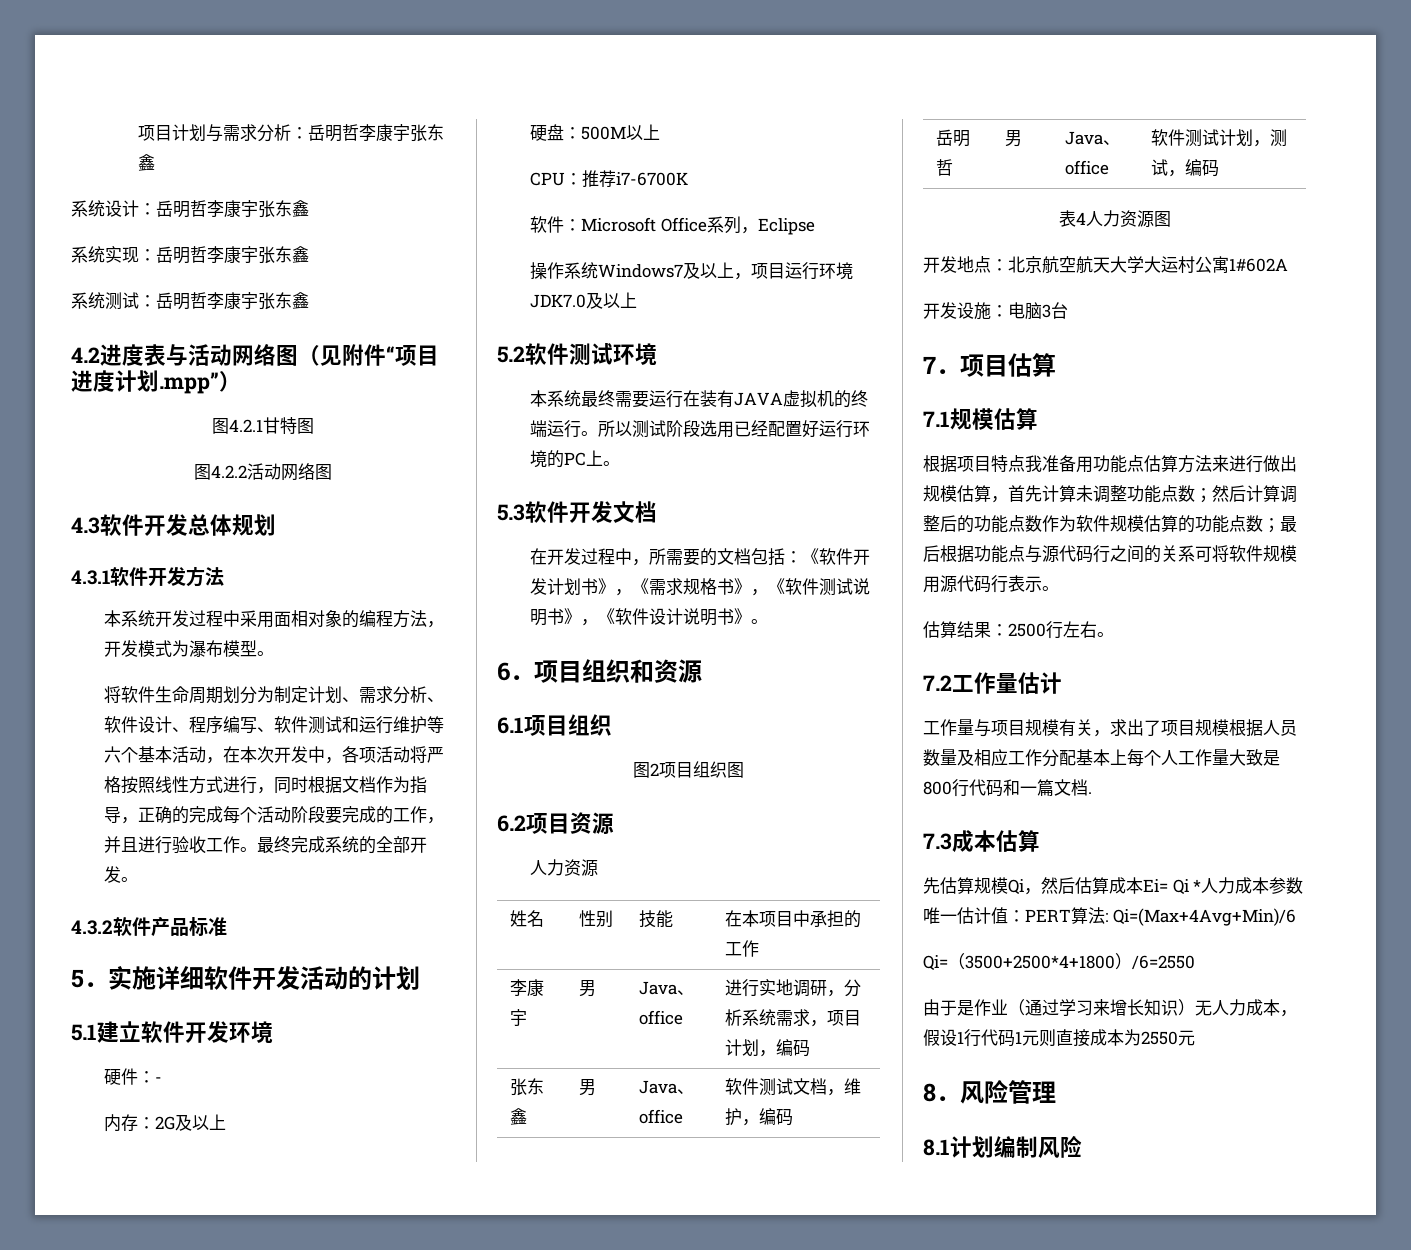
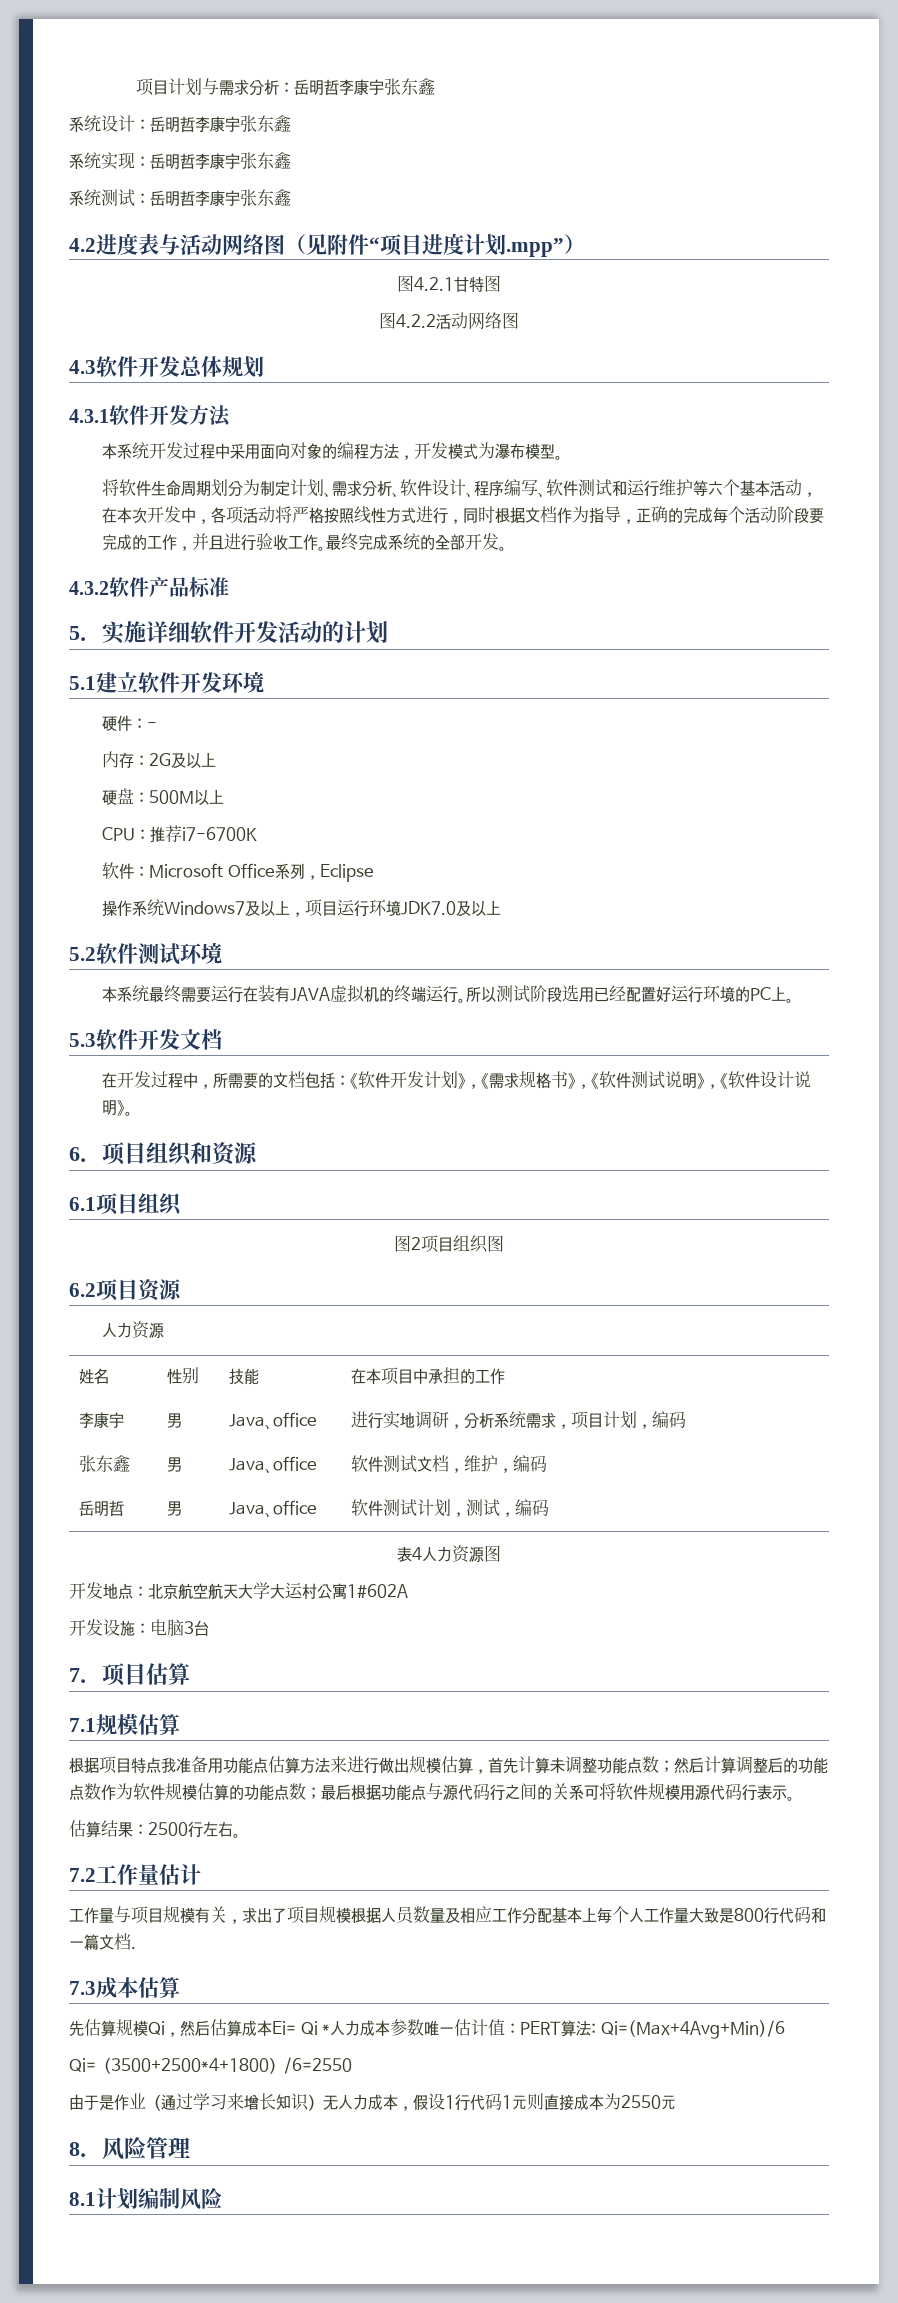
[291,610,309,627] 相 -> [275,443,291,459] 向
[581,578,599,595] 书 -> (459, 1080) none
[547,608,565,625] 书 -> (698, 1080) none
[717,608,735,625] 书 -> (118, 1107) none

